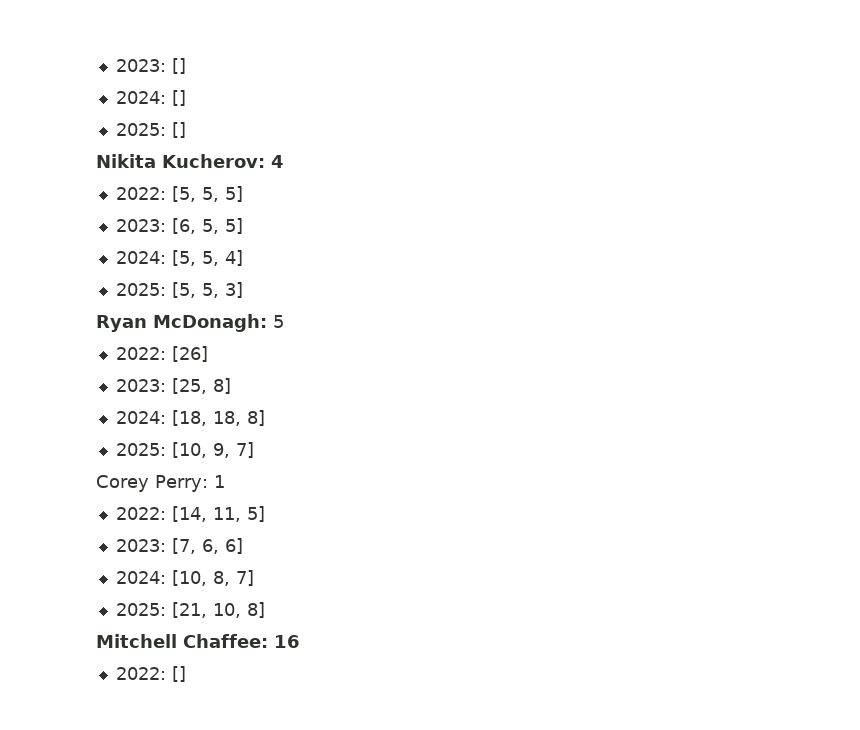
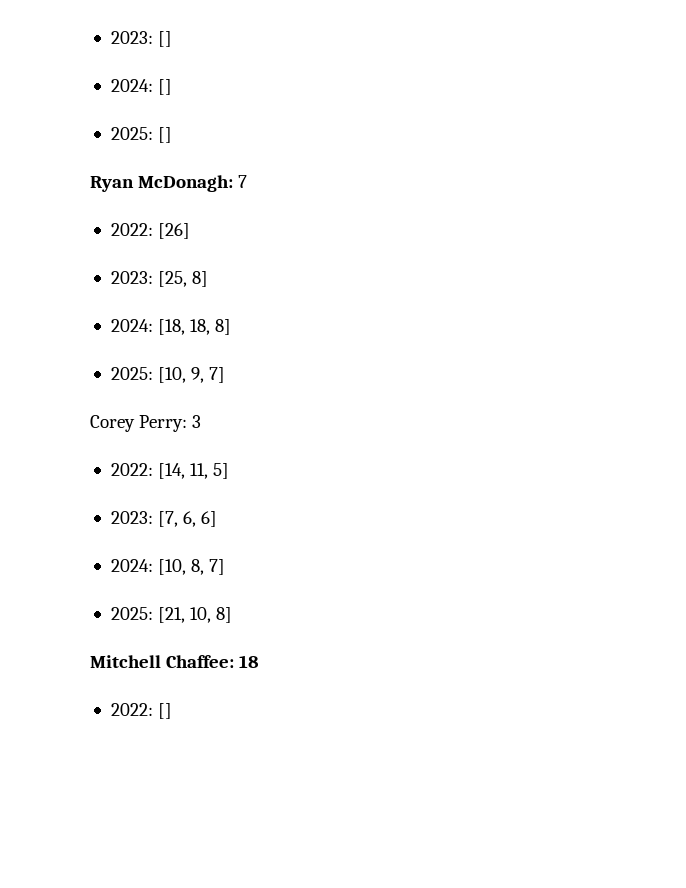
[96,154,284,168] [115,186,243,202] [115,218,243,234] [115,250,243,266] [115,282,243,298] // Nikita Kucherov: 4 // 2022: [5, 5, 5] // 2023: [6, 5, 5] // 2024: [5, 5, 4] // 2025: [5, 5, 3] -> (173, 135) none
[272,315,284,328] 5 -> [238,175,248,188] 7
[213,475,225,488] 1 -> [192,415,202,428] 3
[274,635,300,648] 16 -> [239,655,260,668] 18

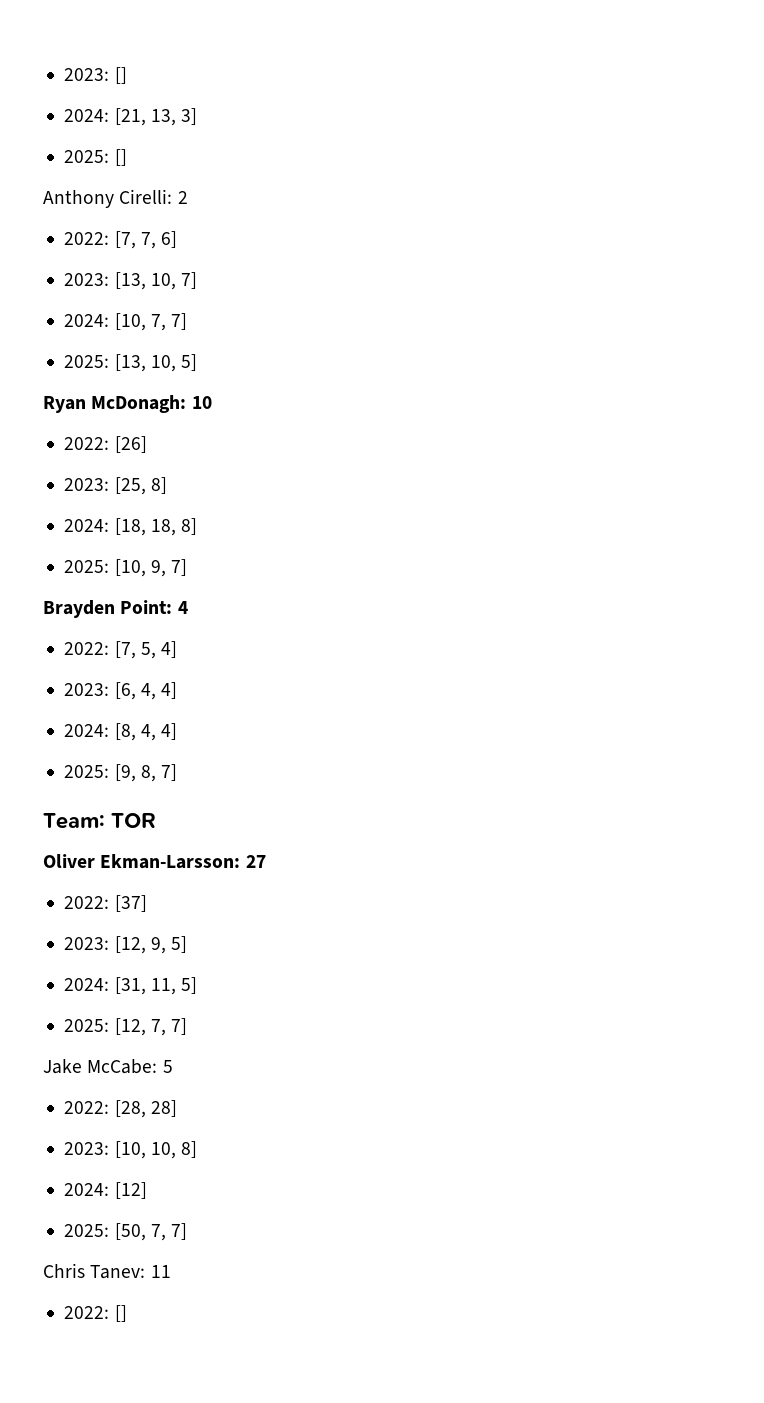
[158,79,173,95] [] -> [114,108,198,126] [21, 13, 3]
(173, 135) none -> [43,189,188,208] [64,231,178,249] [64,272,198,290] [64,313,188,331] [64,354,198,372] // Anthony Cirelli: 2 // 2022: [7, 7, 6] // 2023: [13, 10, 7] // 2024: [10, 7, 7] // 2025: [13, 10, 5]
[238,175,248,188] 7 -> [191,396,212,409] 10
[90,415,202,432] [110,463,230,479] [110,511,218,527] [110,559,226,575] [110,607,233,623] [90,655,260,668] Corey Perry: 3 // 2022: [14, 11, 5] // 2023: [7, 6, 6] // 2024: [10, 8, 7] // 2025: [21, 10, 8] // Mitchell Chaffee: 18 -> [43,600,188,618] [64,641,178,659] [64,682,178,700] [64,723,178,741] [64,764,178,782] [43,813,156,829] [43,854,266,869] [64,895,147,912] [64,936,188,954] [64,977,198,995] [64,1018,188,1036] [43,1059,173,1074] [64,1100,177,1118] [64,1141,198,1159] [64,1182,147,1199] [64,1223,188,1241] [43,1263,171,1279] Brayden Point: 4 // 2022: [7, 5, 4] // 2023: [6, 4, 4] // 2024: [8, 4, 4] // 2025: [9, 8, 7] // Team: TOR // Oliver Ekman-Larsson: 27 // 2022: [37] // 2023: [12, 9, 5] // 2024: [31, 11, 5] // 2025: [12, 7, 7] // Jake McCabe: 5 // 2022: [28, 28] // 2023: [10, 10, 8] // 2024: [12] // 2025: [50, 7, 7] // Chris Tanev: 11

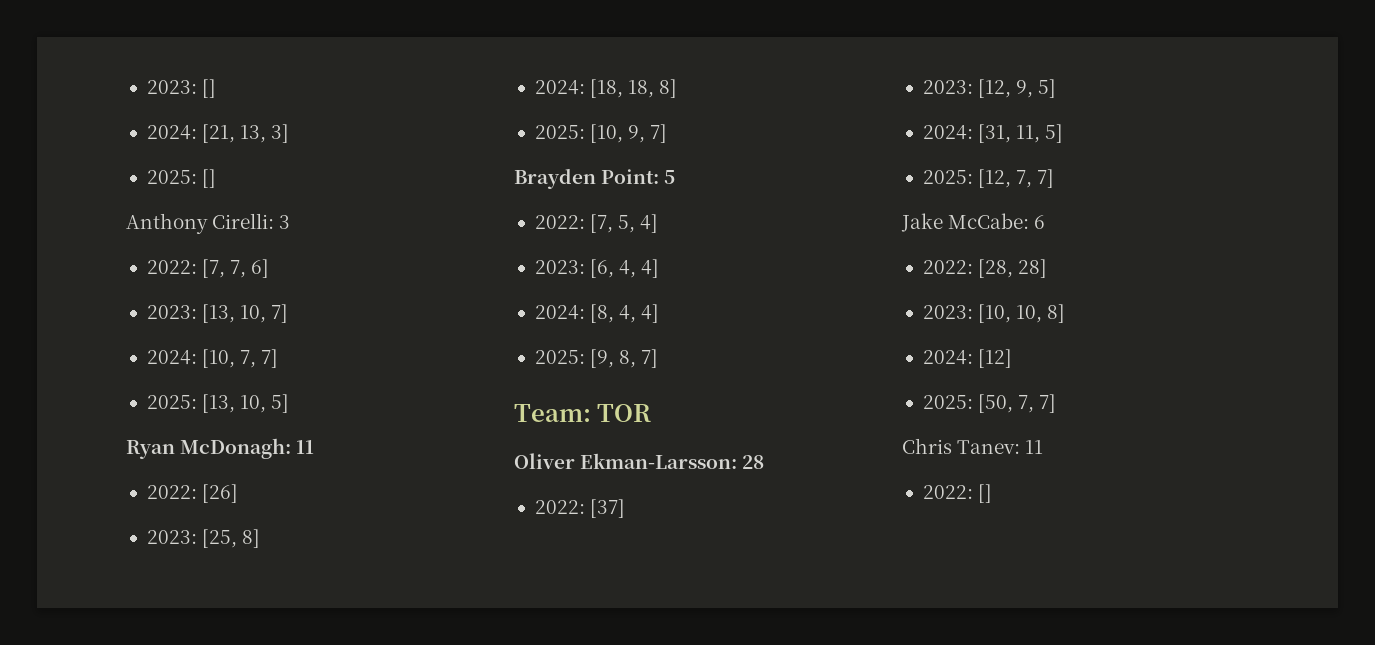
[177,191,188,204] 2 -> [279,215,291,229] 3
[191,396,212,409] 10 -> [296,440,315,454] 11
[177,601,188,614] 4 -> [664,170,676,184] 5
[245,855,266,868] 27 -> [742,455,765,469] 28
[162,1060,173,1073] 5 -> [1034,215,1046,229] 6

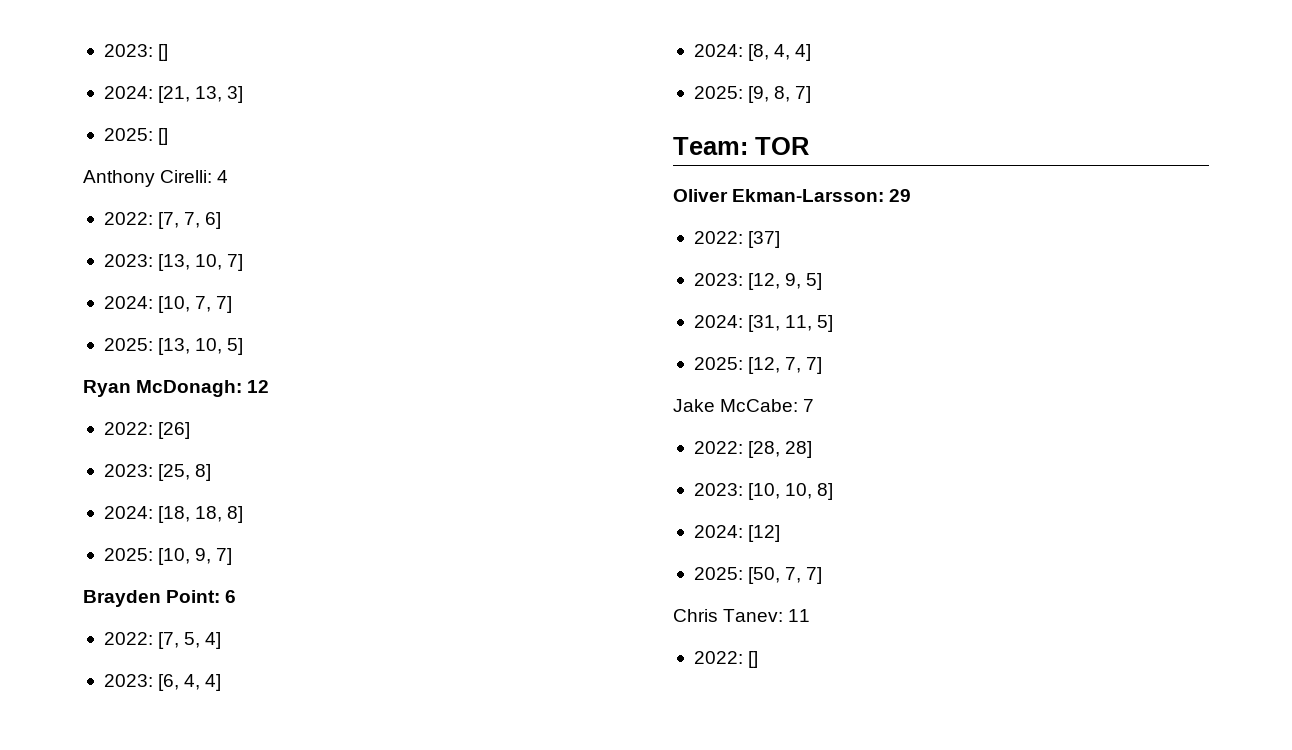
[279,215,291,229] 3 -> [217,170,229,183] 4
[296,440,315,454] 11 -> [247,380,270,393] 12
[664,170,676,184] 5 -> [225,590,237,603] 6
[742,455,765,469] 28 -> [889,189,912,202] 29
[1034,215,1046,229] 6 -> [803,399,815,412] 7

